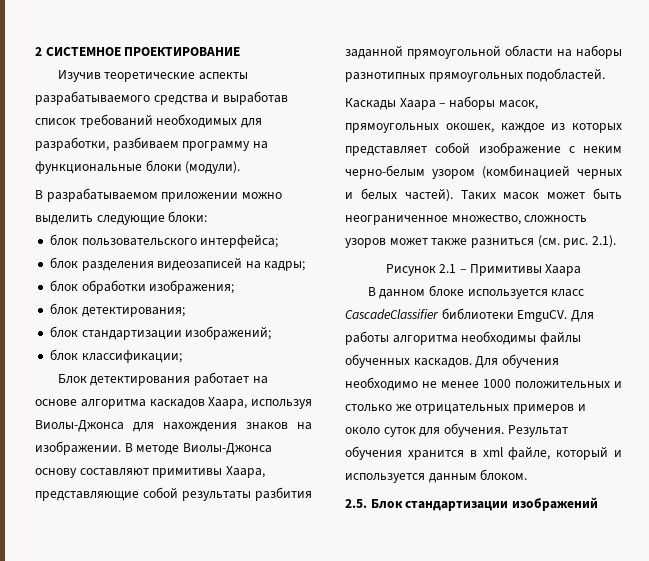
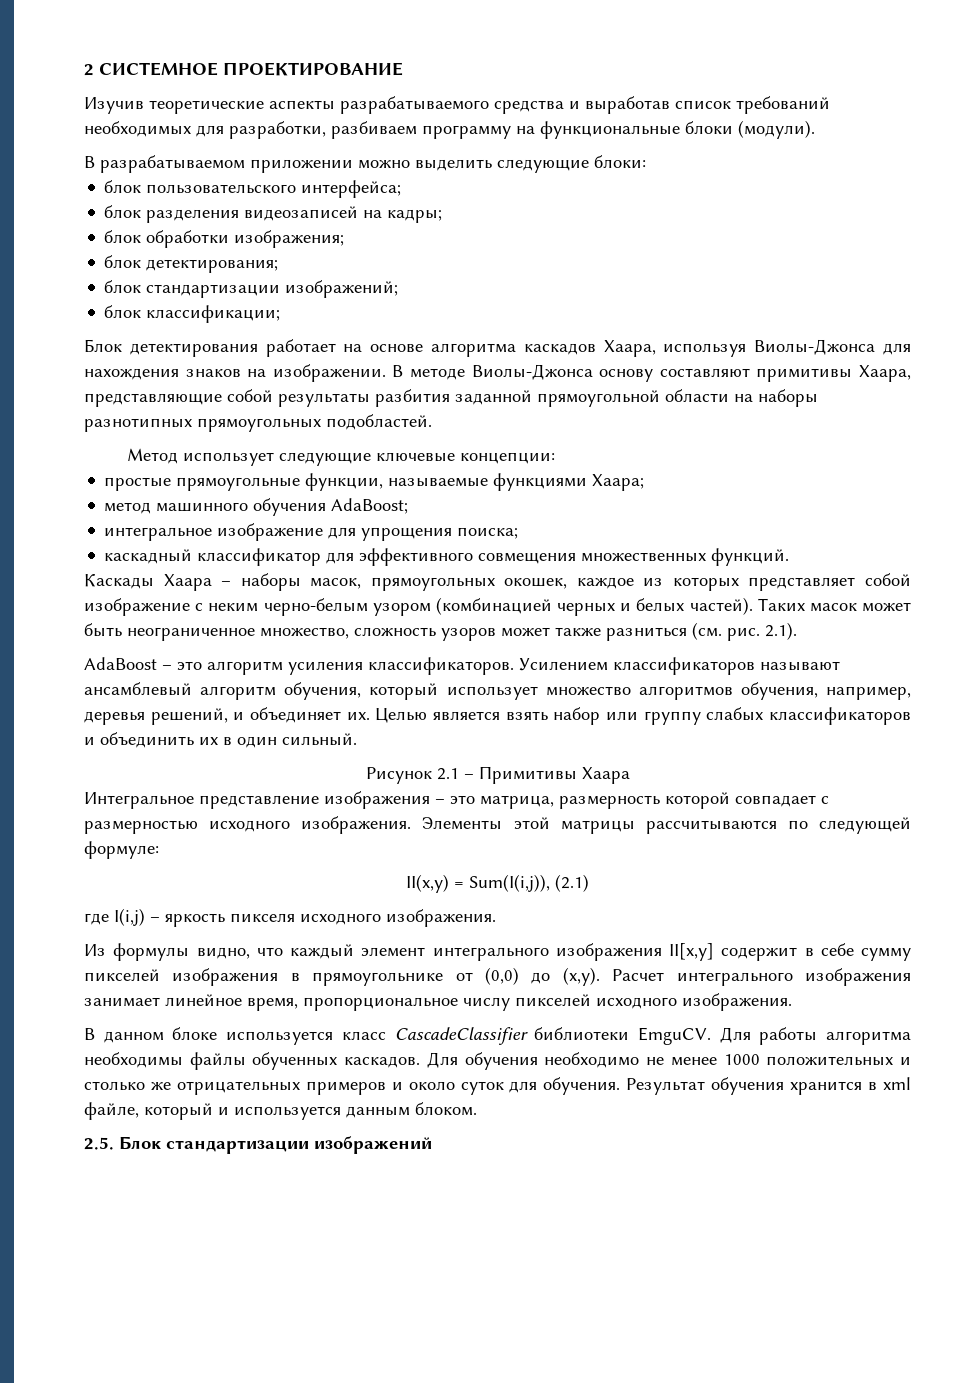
(606, 75) none -> [126,448,555,466] [104,473,645,491] [104,498,409,516] [104,523,519,541] [104,548,790,566] // Метод использует следующие ключевые концепции: // простые прямоугольные функции, называемые функциями Хаара; // метод машинного обучения AdaBoost; // интегральное изображение для упрощения поиска; // каскадный классификатор для эффективного совмещения множественных функций.
(616, 241) none -> [84,657,840,675] [84,682,911,700] [84,707,911,725] [84,732,357,748] // AdaBoost – это алгоритм усиления классификаторов. Усилением классификаторов называют ансамблевый алгоритм обучения, который использует множество алгоритмов обучения, например, деревья решений, и объединяет их. Целью является взять набор или группу слабых классификаторов и объединить их в один сильный.
(582, 270) none -> [84,791,829,809] [84,816,911,834] [84,841,159,859] [406,874,589,893] [84,908,496,927] [84,943,911,961] [84,967,911,986] [84,993,792,1011] // Интегральное представление изображения – это матрица, размерность которой совпадает с размерностью исходного изображения. Элементы этой матрицы рассчитываются по следующей формуле: // II(x,y) = Sum(I(i,j)), (2.1) // где I(i,j) – яркость пикселя исходного изображения. // Из формулы видно, что каждый элемент интегрального изображения II[x,y] содержит в себе сумму пикселей изображения в прямоугольнике от (0,0) до (x,y). Расчет интегрального изображения занимает линейное время, пропорциональное числу пикселей исходного изображения.

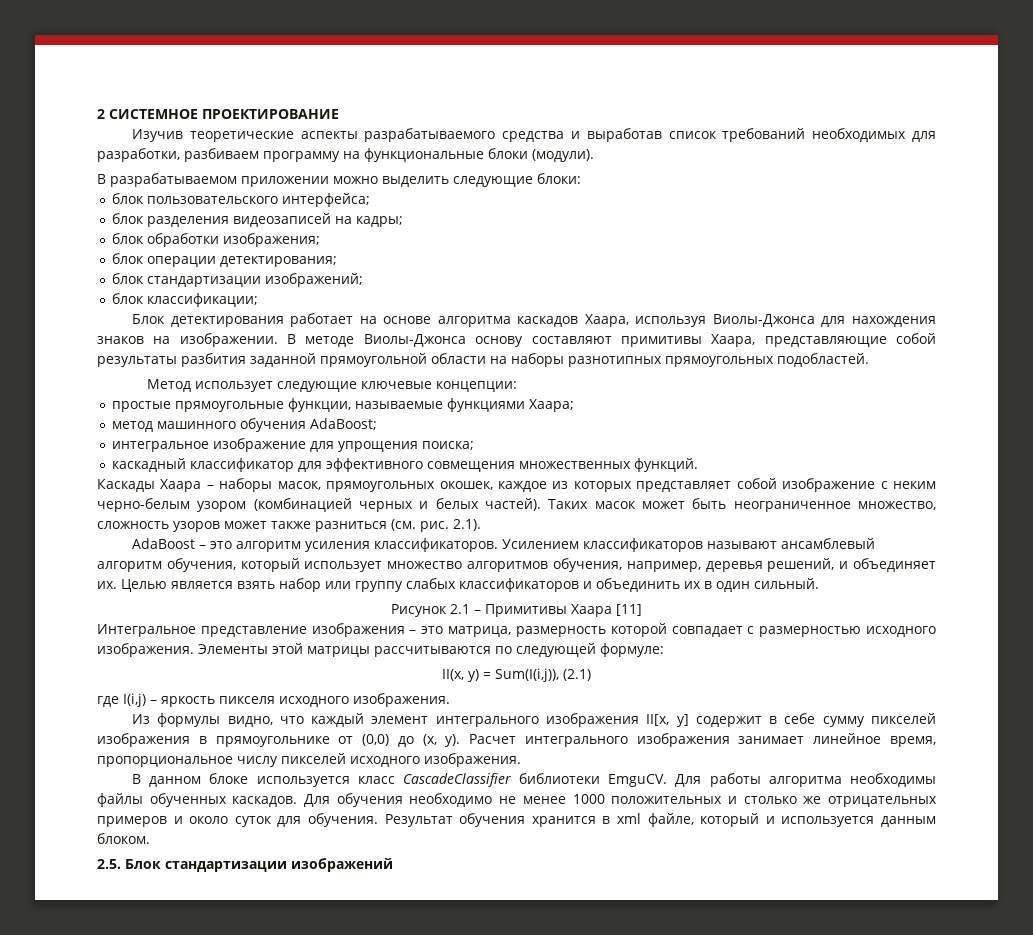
(142, 261) none -> [147,256,217,267] операции
(630, 775) none -> [616,604,642,616] [11]
[406,874,449,893] II(x,y) -> [442,669,479,682] II(x, y)
[669,943,714,961] II[x,y] -> [646,714,689,727] II[x, y]
[562,967,600,986] (x,y). -> [422,734,461,747] (x, y).

